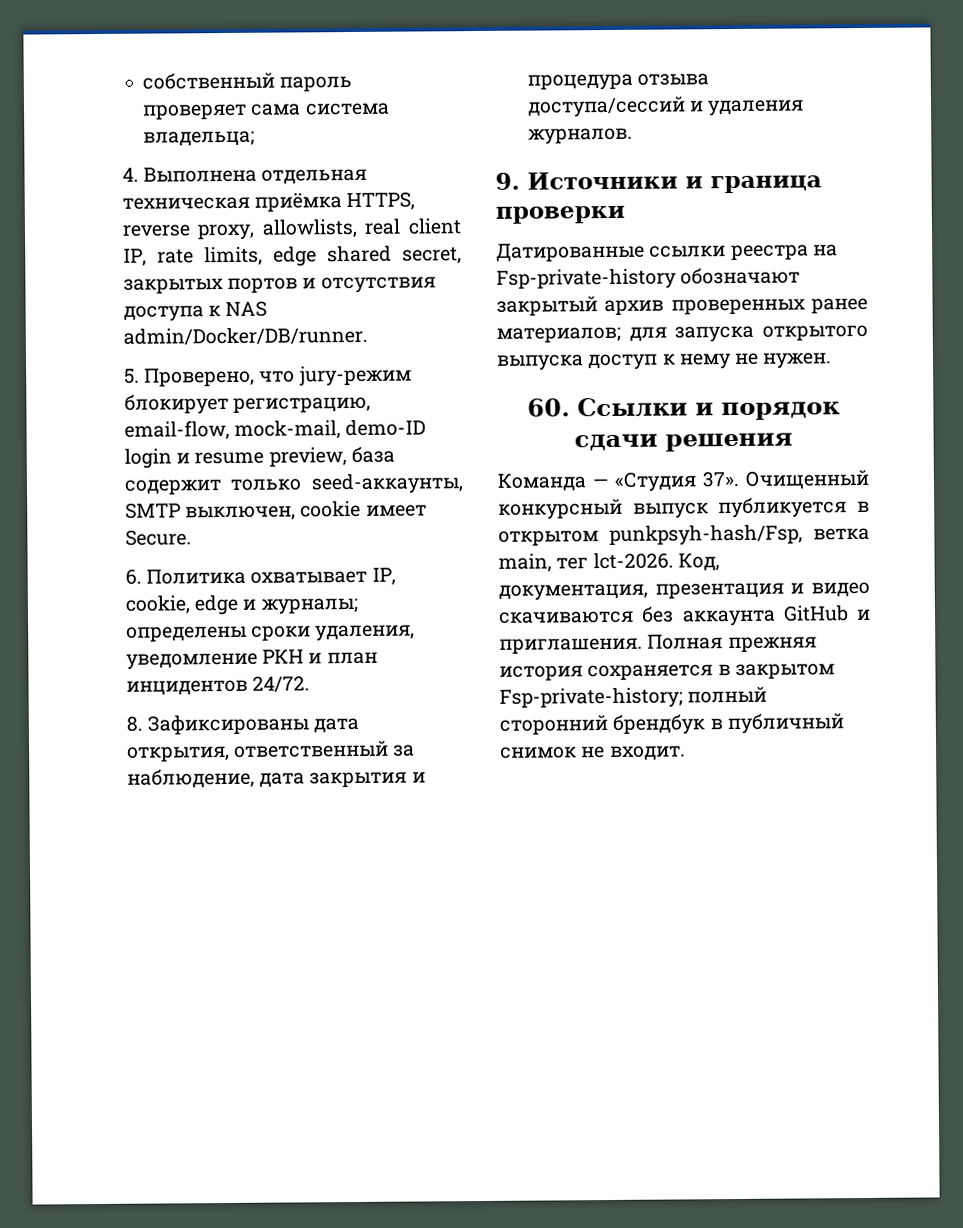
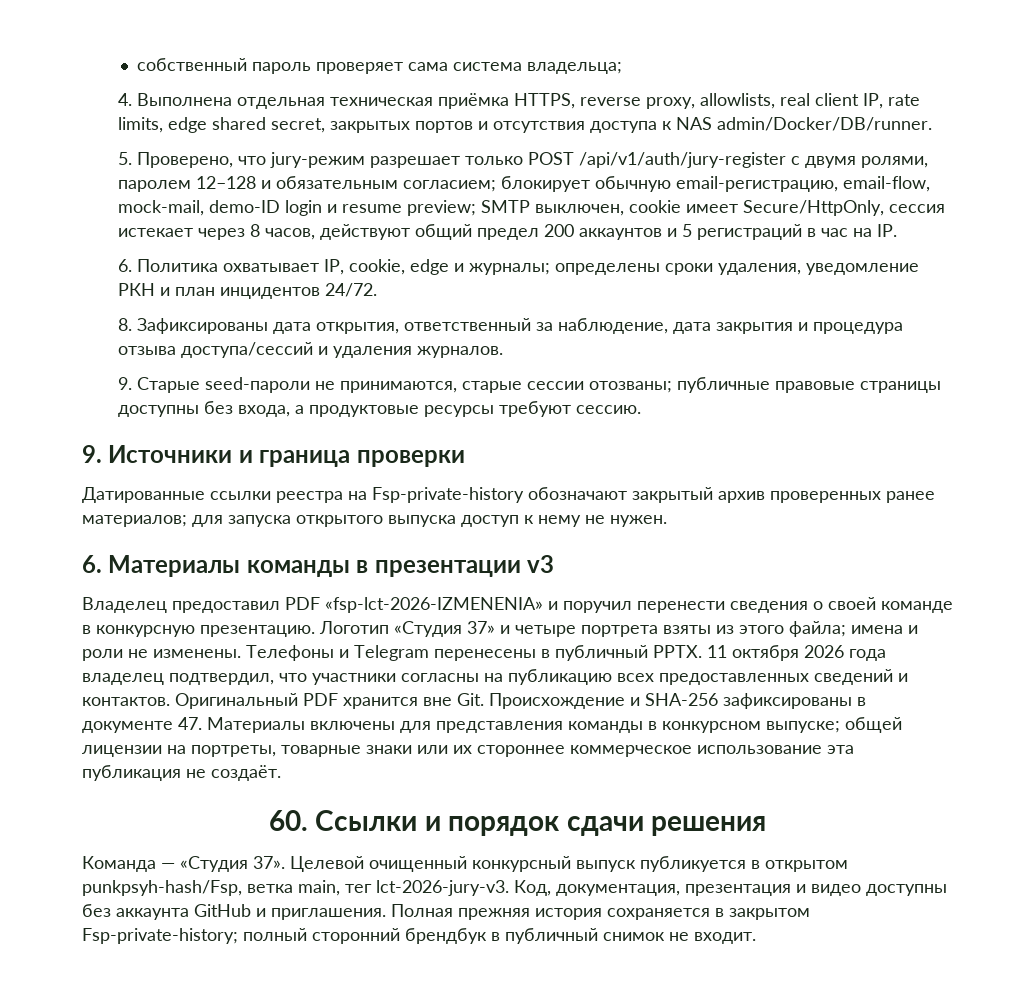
[123,393,372,415] блокирует регистрацию, -> [369,152,928,168] [117,176,838,192] разрешает только POST /api/v1/auth/jury-register с двумя ролями, паролем 12–128 и обязательным согласием; блокирует обычную email-регистрацию,
[268,446,395,467] [123,473,464,495] [124,500,427,521] [124,529,192,546] preview, база содержит только seed-аккаунты, SMTP выключен, cookie имеет Secure. -> [406,200,945,216] [117,224,897,240] preview; SMTP выключен, cookie имеет Secure/HttpOnly, сессия истекает через 8 часов, действуют общий предел 200 аккаунтов и 5 регистраций в час на IP.
(633, 136) none -> [117,377,941,393] [117,401,641,417] // 9. Старые seed-пароли не принимаются, старые сессии отозваны; публичные правовые страницы доступны без входа, а продуктовые ресурсы требуют сессию.
(833, 360) none -> [82,555,555,577] [82,597,953,613] [82,621,918,637] [82,645,886,661] [82,669,908,685] [82,693,866,709] [82,717,902,733] [82,745,854,757] [82,765,281,781] // 6. Материалы команды в презентации v3 // Владелец предоставил PDF «fsp-lct-2026-IZMENENIA» и поручил перенести сведения о своей команде в конкурсную презентацию. Логотип «Студия 37» и четыре портрета взяты из этого файла; имена и роли не изменены. Телефоны и Telegram перенесены в публичный PPTX. 11 октября 2026 года владелец подтвердил, что участники согласны на публикацию всех предоставленных сведений и контактов. Оригинальный PDF хранится вне Git. Происхождение и SHA-256 зафиксированы в документе 47. Материалы включены для представления команды в конкурсном выпуске; общей лицензии на портреты, товарные знаки или их стороннее коммерческое использование эта публикация не создаёт.
[745,469,870,490] Очищенный -> [290,856,467,872] Целевой очищенный
[592,552,674,570] lct-2026. -> [376,880,509,896] lct-2026-jury-v3.
[498,610,634,624] скачиваются -> [866,884,947,896] доступны

